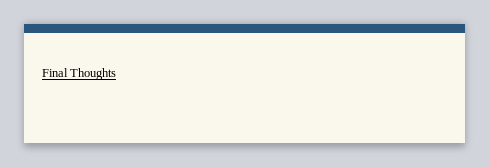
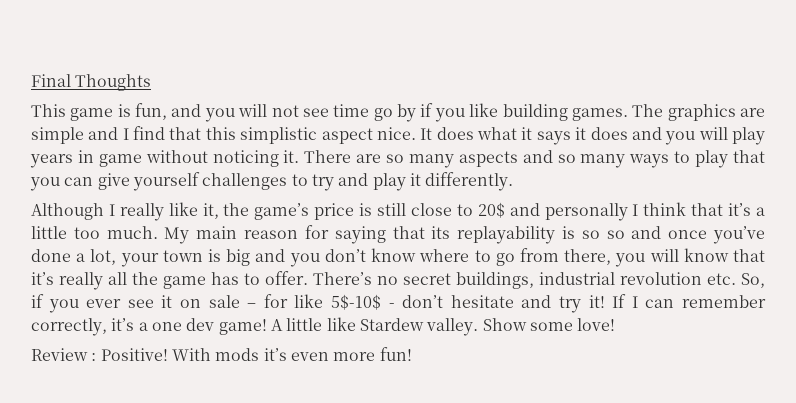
(117, 74) none -> [31,103,765,122] [31,126,765,145] [30,150,765,168] [30,172,514,191] [31,202,766,221] [31,225,765,244] [31,248,766,267] [31,271,765,290] [31,294,767,313] [31,317,616,336] [31,347,412,361] // This game is fun, and you will not see time go by if you like building games. The graphics are simple and I find that this simplistic aspect nice. It does what it says it does and you will play years in game without noticing it. There are so many aspects and so many ways to play that you can give yourself challenges to try and play it differently. // Although I really like it, the game’s price is still close to 20$ and personally I think that it’s a little too much. My main reason for saying that its replayability is so so and once you’ve done a lot, your town is big and you don’t know where to go from there, you will know that it’s really all the game has to offer. There’s no secret buildings, industrial revolution etc. So, if you ever see it on sale – for like 5$-10$ - don’t hesitate and try it! If I can remember correctly, it’s a one dev game! A little like Stardew valley. Show some love! // Review : Positive! With mods it’s even more fun!

